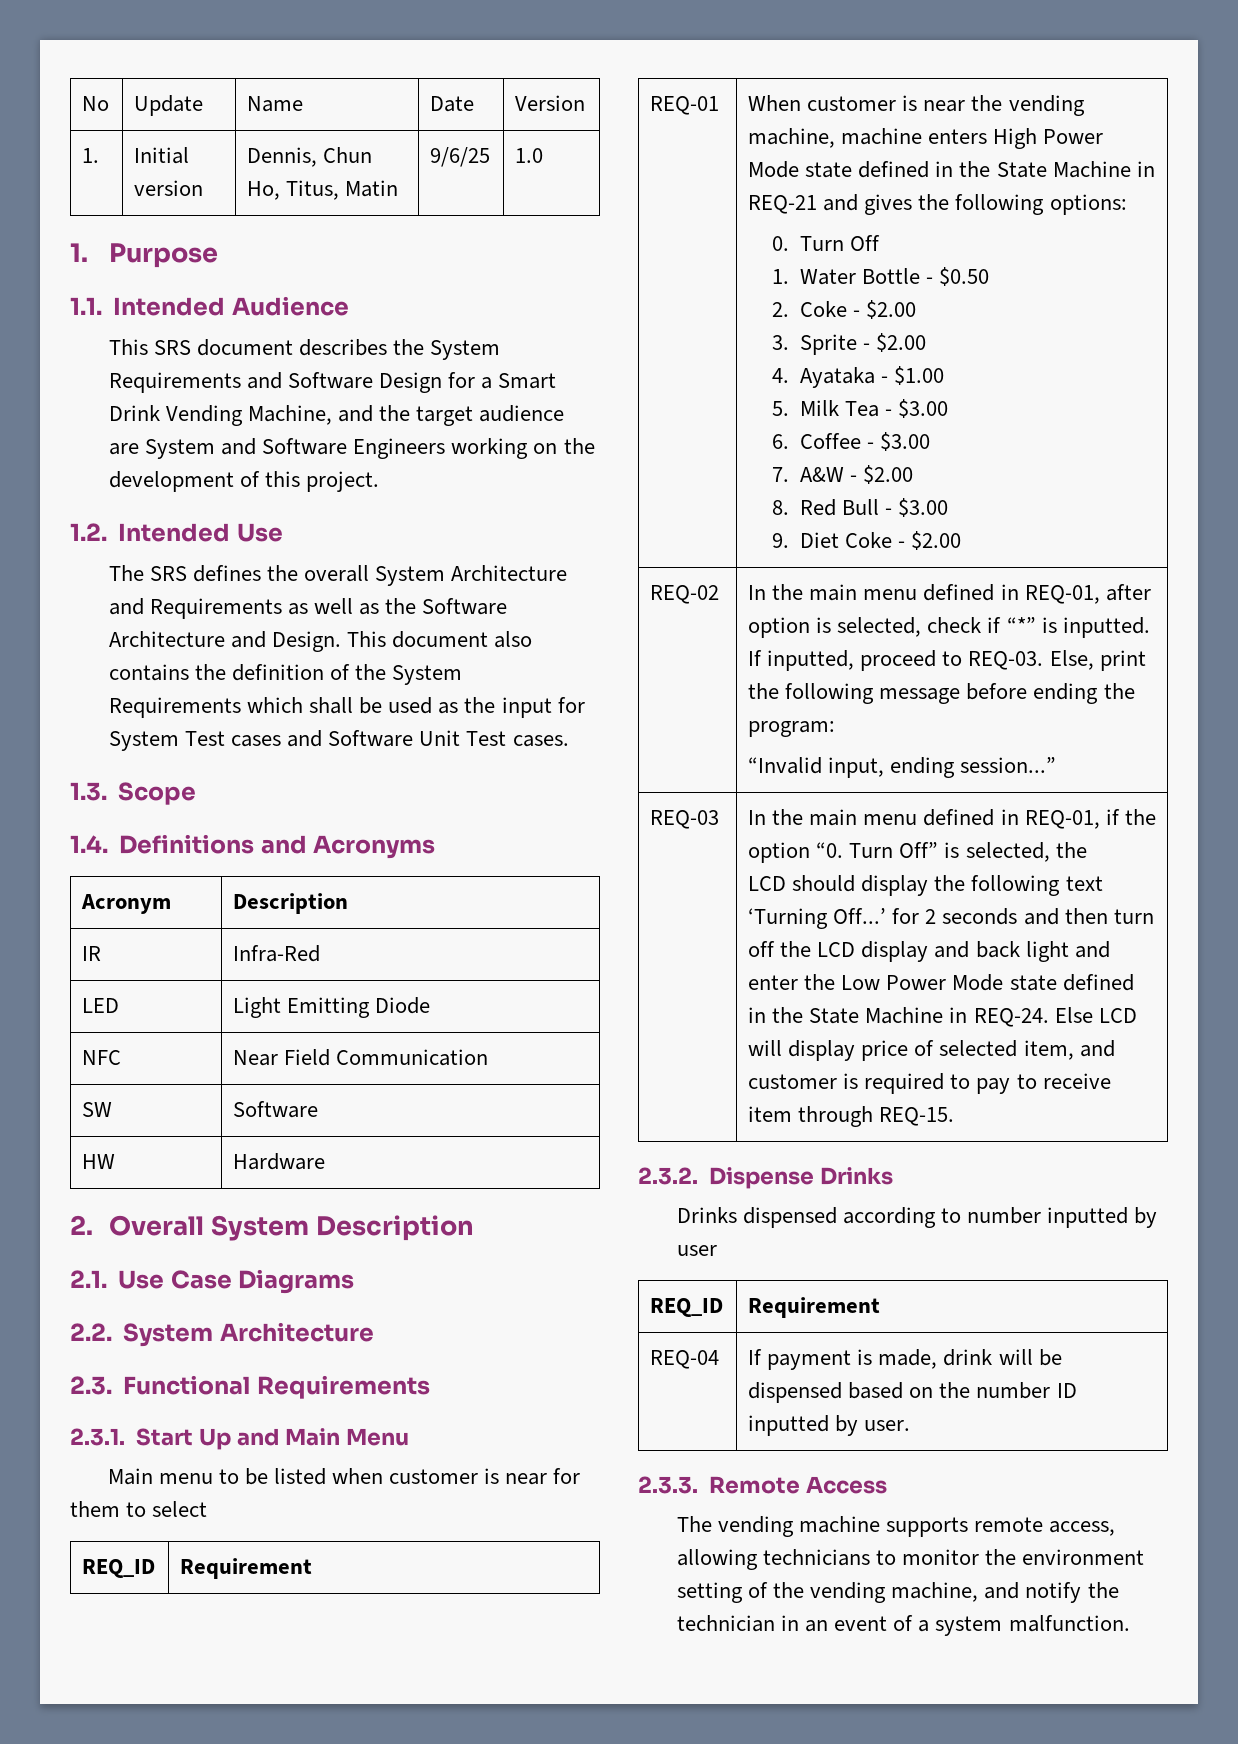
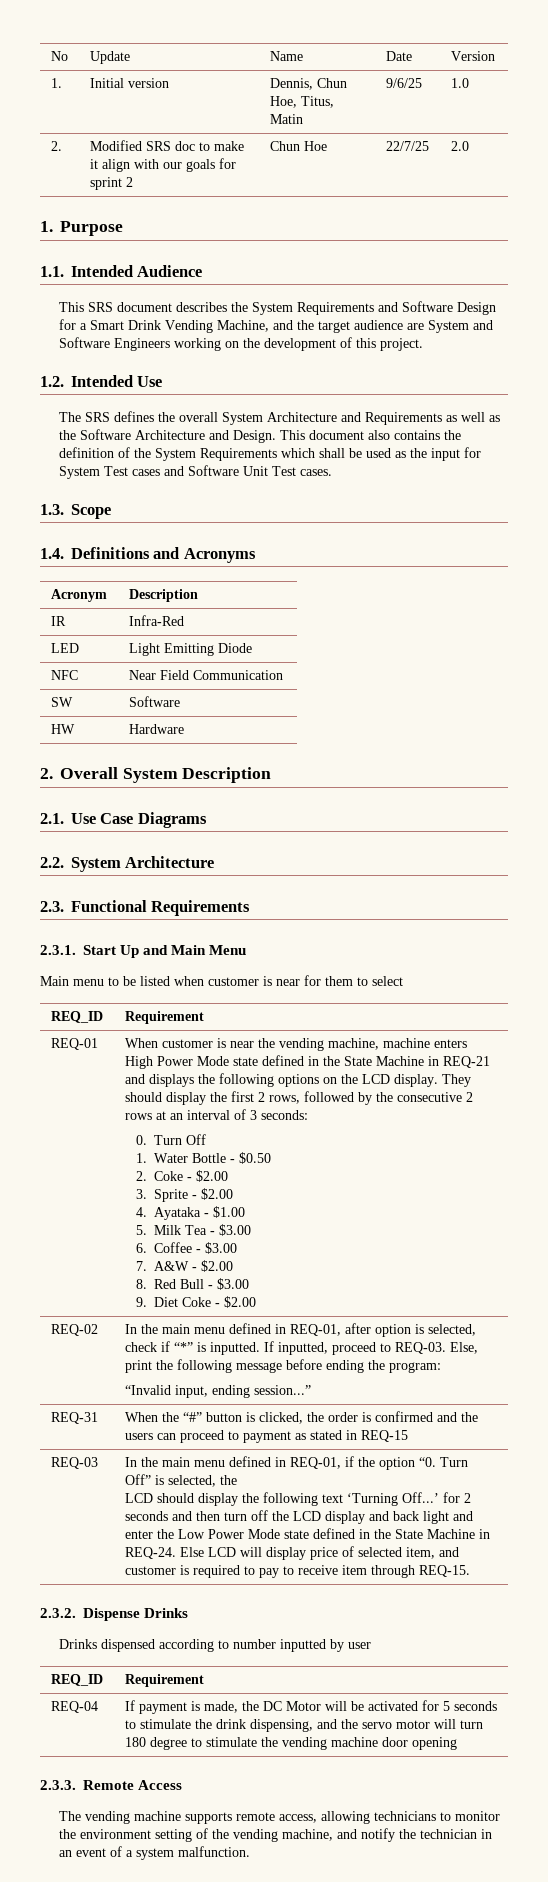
[247,181,281,200] Ho, -> [269,96,297,108] Hoe,
(544, 155) none -> [50,141,62,151] [89,140,244,151] [89,158,236,172] [89,177,133,190] [269,141,327,151] [385,141,429,151] [450,141,469,151] // 2. | Modified SRS doc to make it align with our goals for sprint 2 | Chun Hoe | 22/7/25 | 2.0
[864,194,1127,215] gives the following options: -> [148,1073,471,1087] [124,1091,473,1105] [124,1109,308,1120] displays the following options on the LCD display. They should display the first 2 rows, followed by the consecutive 2 rows at an interval of 3 seconds:
(1057, 765) none -> [50,1412,98,1424] [124,1411,478,1424] [124,1430,408,1443] // REQ-31 | When the “#” button is clicked, the order is confirmed and the users can proceed to payment as stated in REQ-15
[943,1349,1062,1366] [748,1382,1077,1403] [748,1415,911,1436] drink will be dispensed based on the number ID inputted by user. -> [241,1700,497,1711] [124,1719,483,1732] [124,1737,457,1750] the DC Motor will be activated for 5 seconds to stimulate the drink dispensing, and the servo motor will turn 180 degree to stimulate the vending machine door opening

